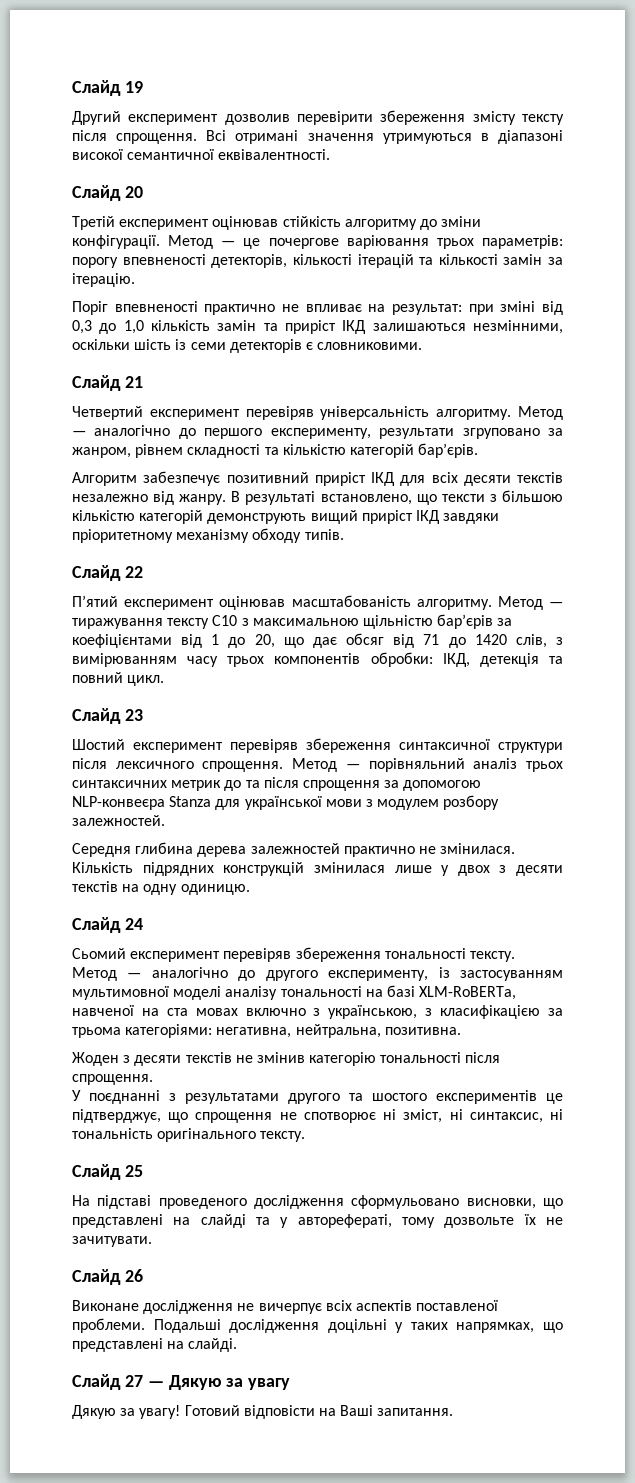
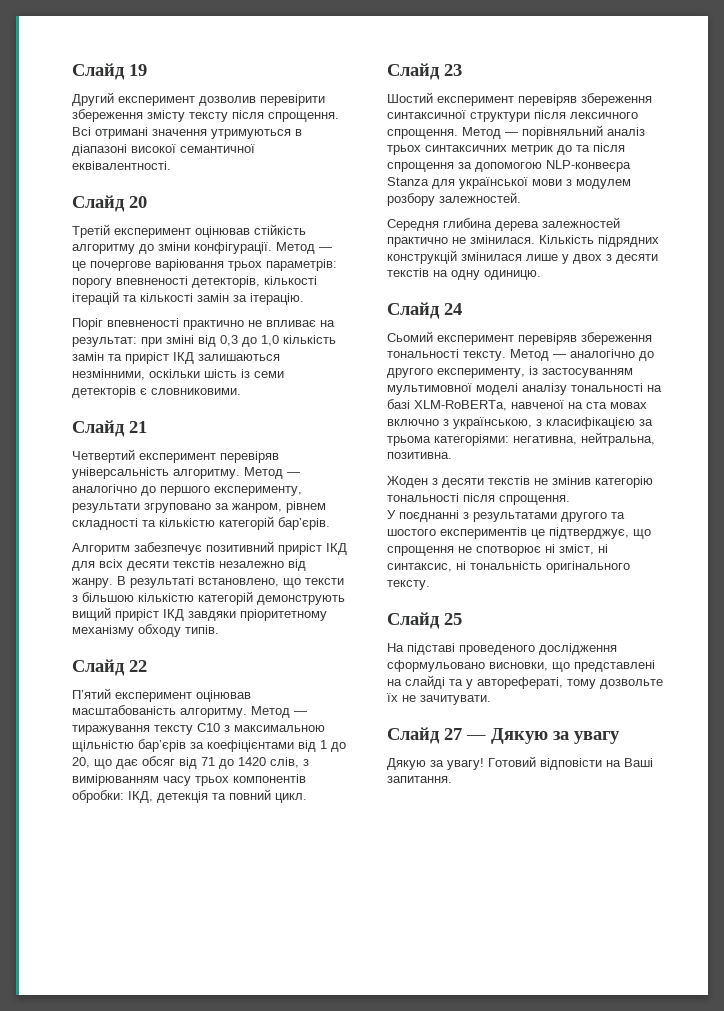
[72,1269,143,1285] [72,1300,499,1314] [72,1318,563,1333] [72,1338,238,1352] // Слайд 26 // Виконане дослідження не вичерпує всіх аспектів поставленої проблеми. Подальші дослідження доцільні у таких напрямках, що представлені на слайді. -> (491, 700) none

